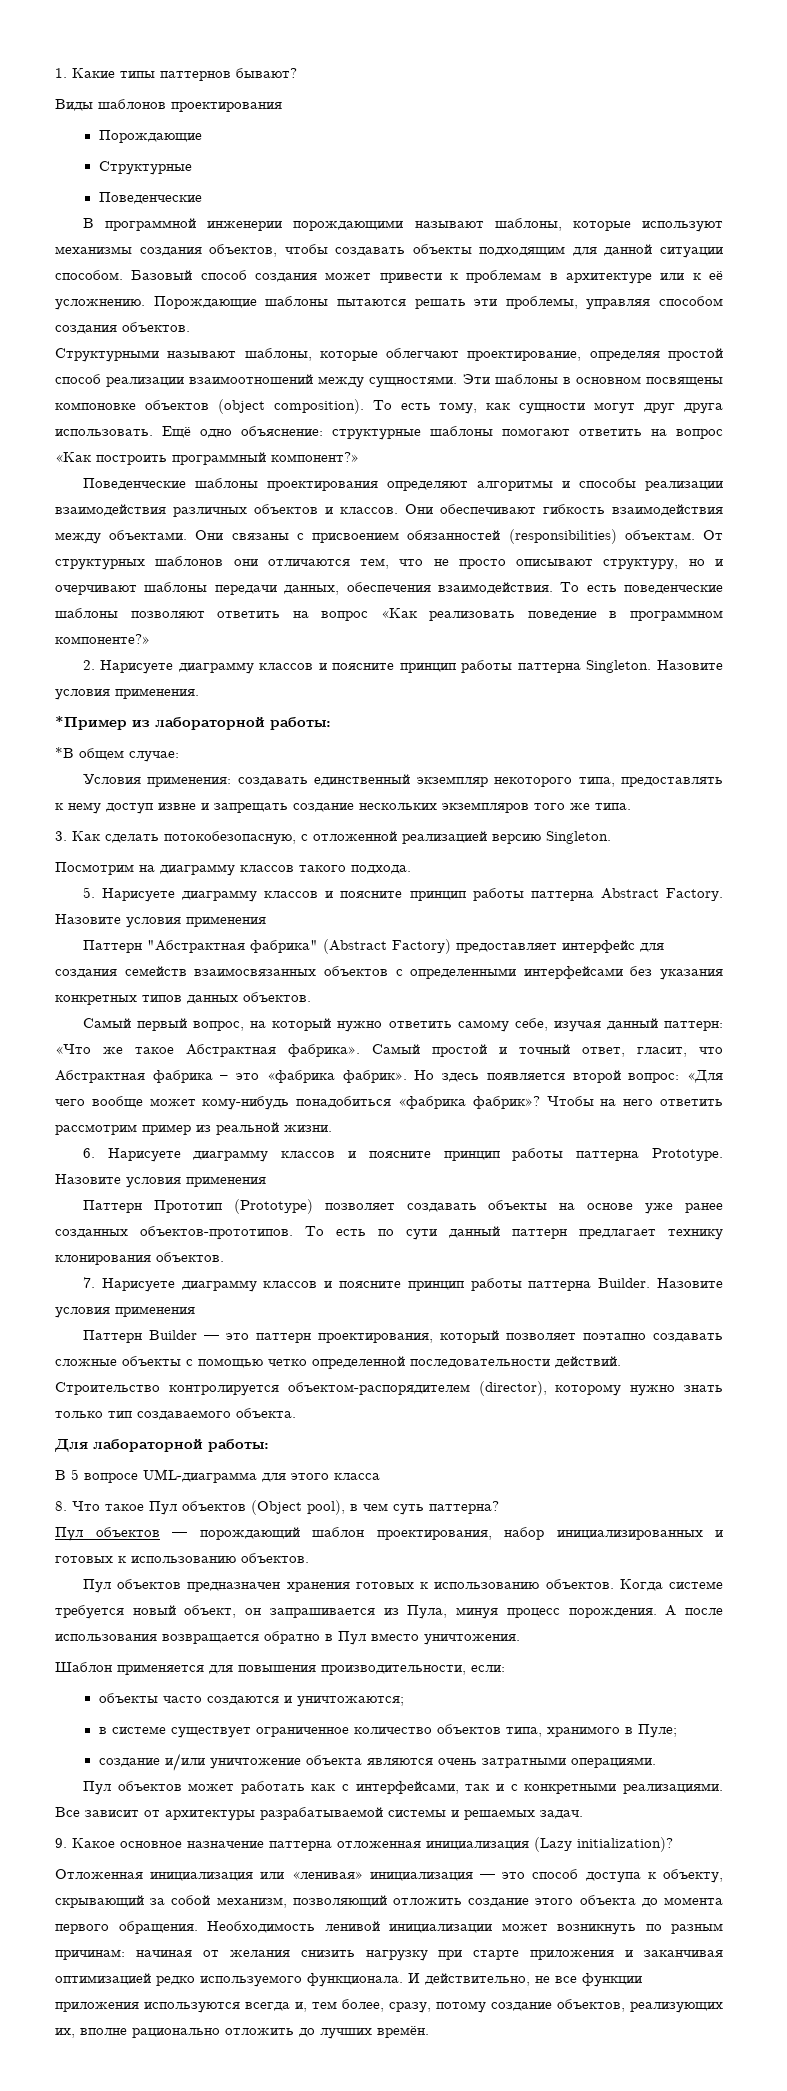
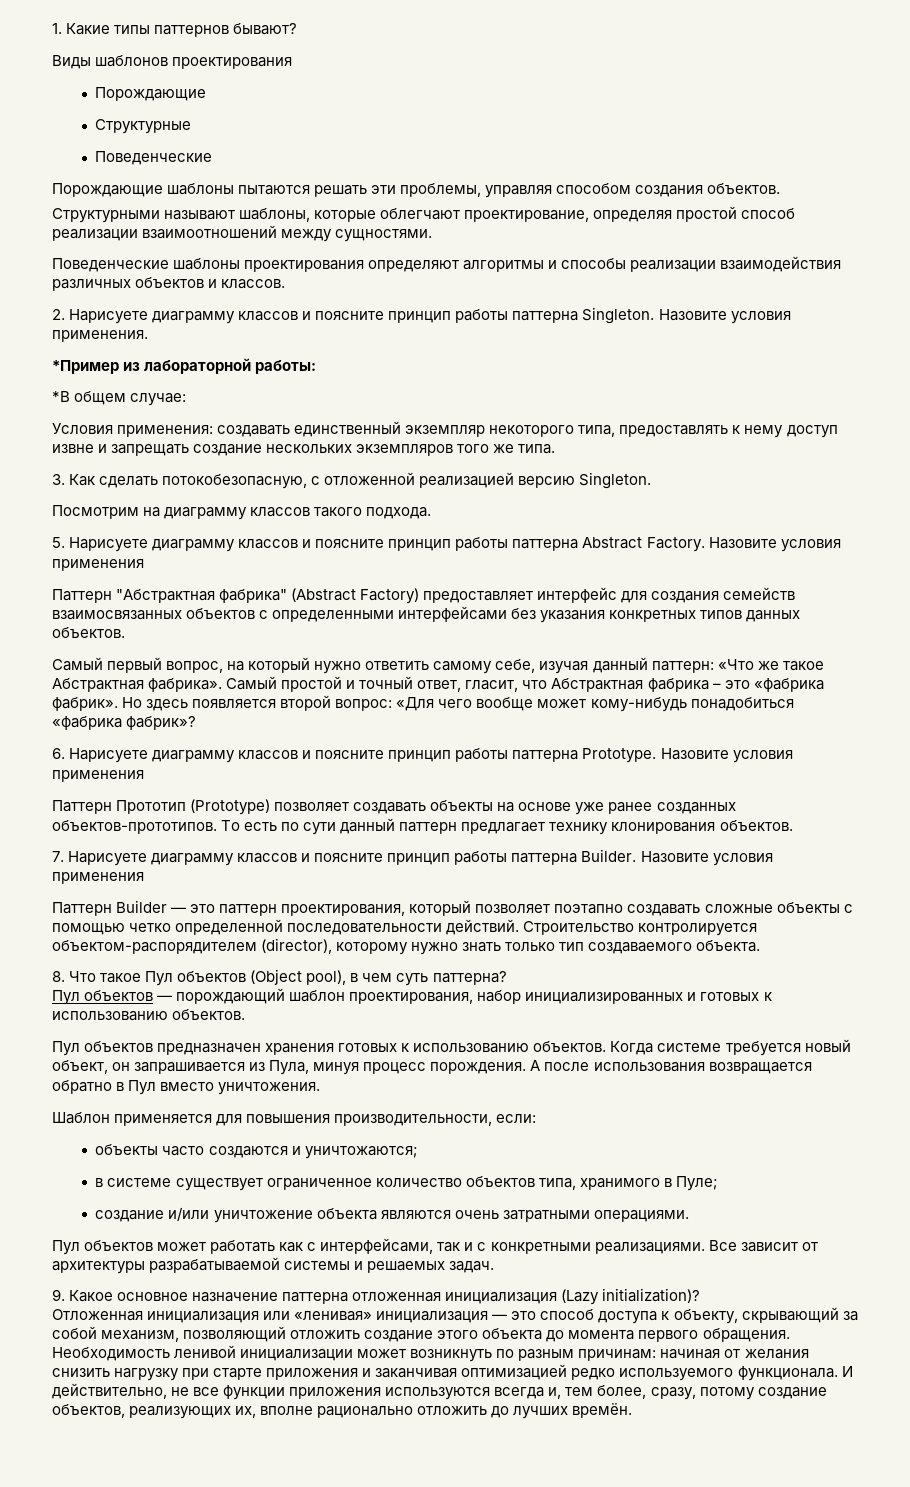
[82,218,723,232] [55,244,723,258] [55,270,723,284] [55,299,145,310] В программной инженерии порождающими называют шаблоны, которые используют механизмы создания объектов, чтобы создавать объекты подходящим для данной ситуации способом. Базовый способ создания может привести к проблемам в архитектуре или к её усложнению. -> (213, 158) none
[462,374,723,386] [55,399,724,414] [55,426,723,440] [55,452,359,465] Эти шаблоны в основном посвящены компоновке объектов (object composition). То есть тому, как сущности могут друг друга использовать. Ещё одно объяснение: структурные шаблоны помогают ответить на вопрос «Как построить программный компонент?» -> (433, 235) none
[405,504,723,516] [55,529,723,544] [55,556,723,570] [55,582,723,595] [55,608,723,621] [55,634,150,644] Они обеспечивают гибкость взаимодействия между объектами. Они связаны с присвоением обязанностей (responsibilities) объектам. От структурных шаблонов они отличаются тем, что не просто описывают структуру, но и очерчивают шаблоны передачи данных, обеспечения взаимодействия. То есть поведенческие шаблоны позволяют ответить на вопрос «Как реализовать поведение в программном компоненте?» -> (286, 284) none
[546,1096,723,1106] [55,1122,332,1135] Чтобы на него ответить рассмотрим пример из реальной жизни. -> (197, 723) none
[54,1439,269,1452] [55,1469,380,1483] // Для лабораторной работы: // В 5 вопросе UML-диаграмма для этого класса -> (761, 946) none

